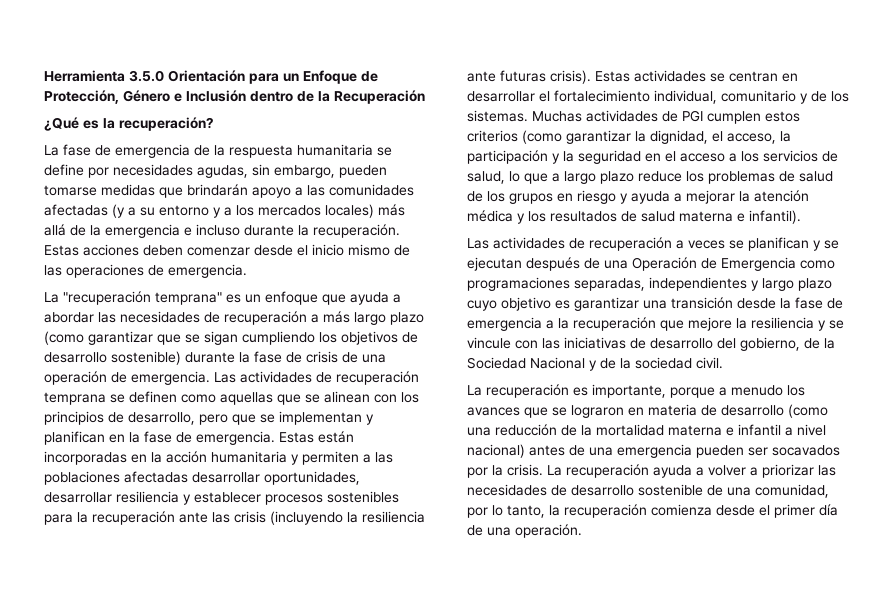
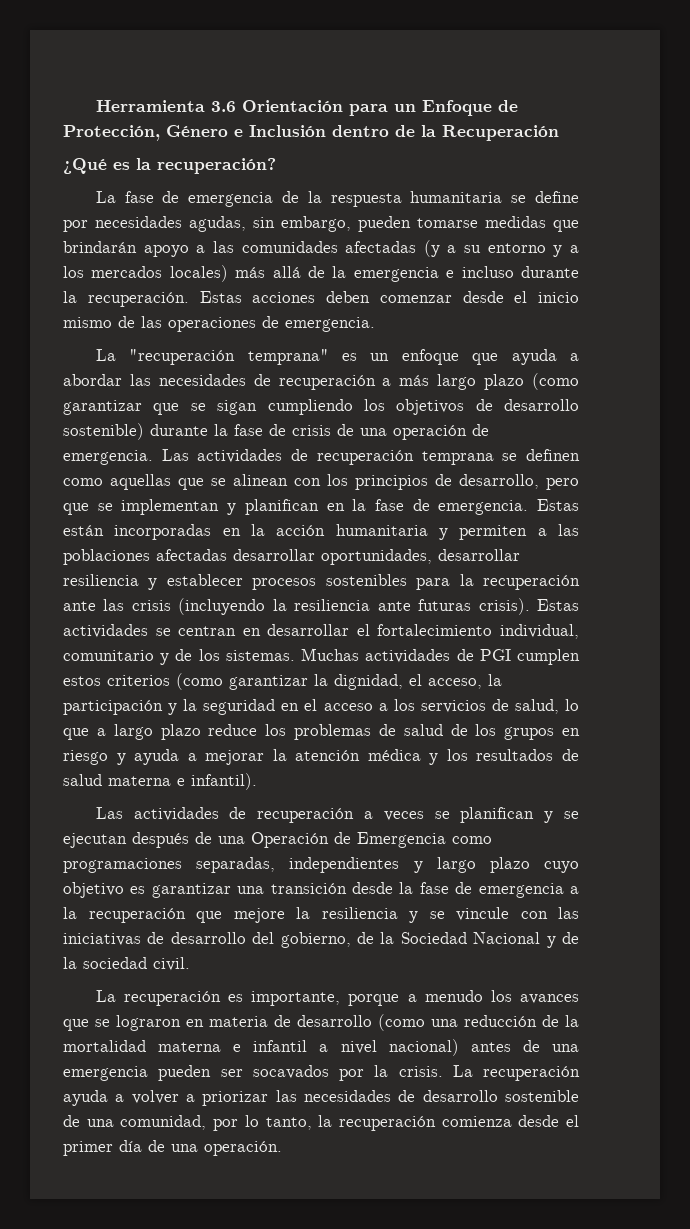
[129,70,164,82] 3.5.0 -> [210,101,236,112] 3.6

